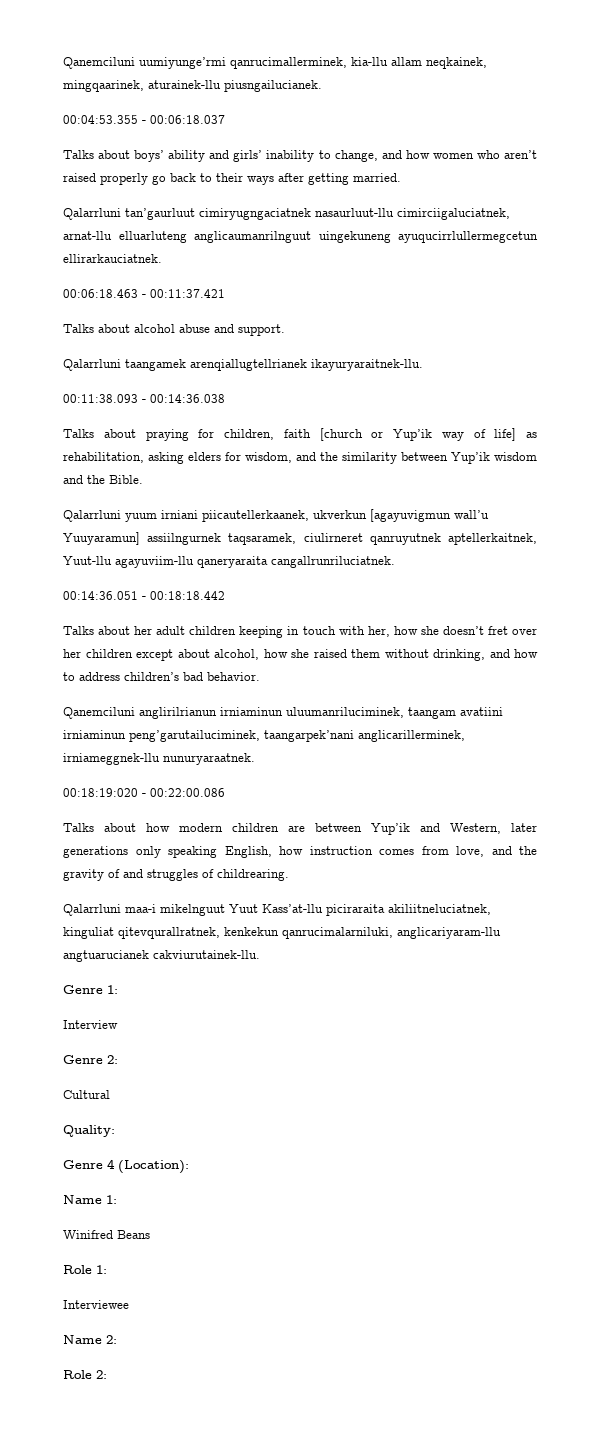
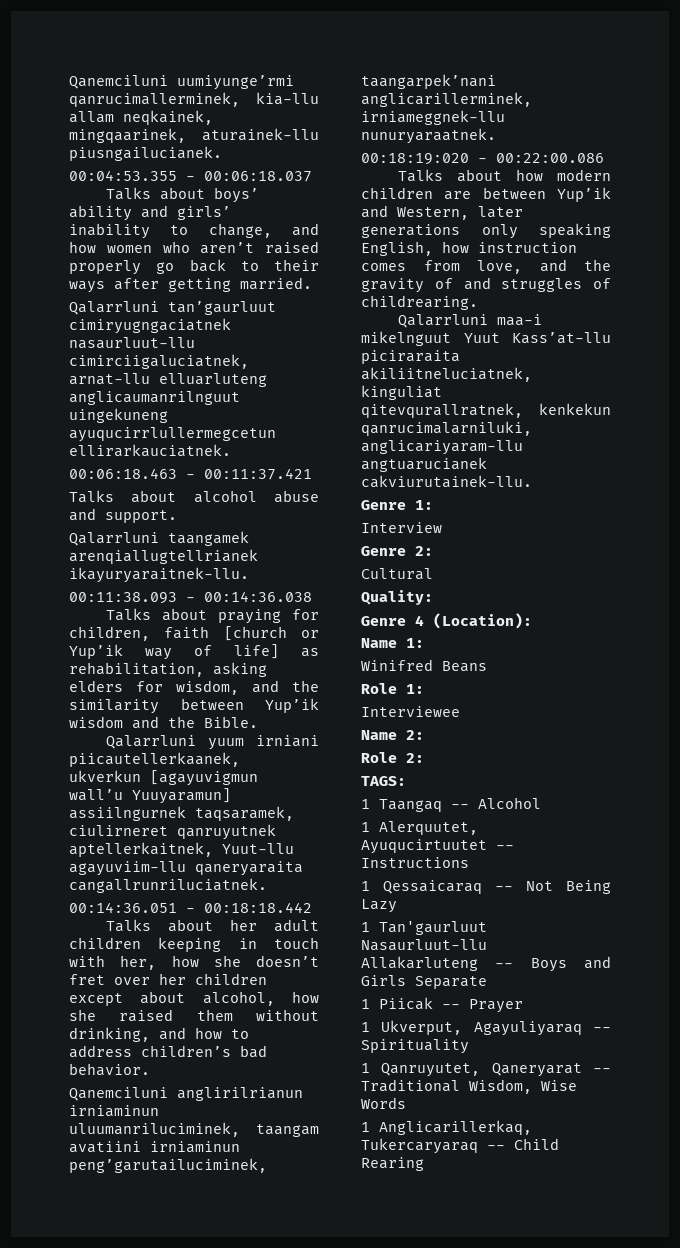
(107, 1374) none -> [361,776,406,786] [361,797,541,812] [361,821,478,835] [361,839,514,854] [361,857,469,868] [361,880,611,894] [361,899,397,913] [361,921,487,935] [361,939,487,951] [361,956,611,972] [361,975,487,989] [361,997,523,1013] [361,1020,611,1036] [361,1039,469,1054] [361,1063,611,1077] [361,1079,577,1094] [361,1097,406,1109] [361,1120,532,1135] [361,1138,559,1154] [361,1157,424,1171] // TAGS: // 1 Taangaq -- Alcohol // 1 Alerquutet, Ayuqucirtuutet -- Instructions // 1 Qessaicaraq -- Not Being Lazy // 1 Tan'gaurluut Nasaurluut-llu Allakarluteng -- Boys and Girls Separate // 1 Piicak -- Prayer // 1 Ukverput, Agayuliyaraq -- Spirituality // 1 Qanruyutet, Qaneryarat -- Traditional Wisdom, Wise Words // 1 Anglicarillerkaq, Tukercaryaraq -- Child Rearing

